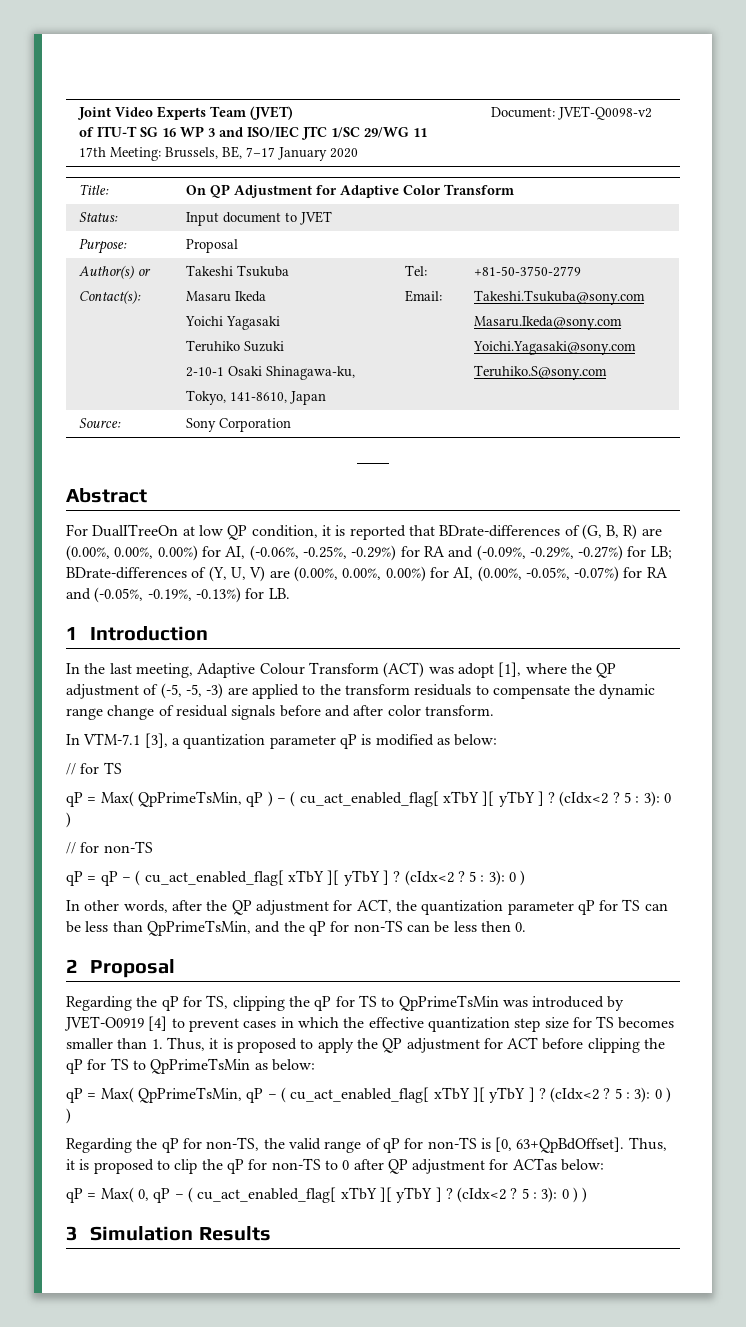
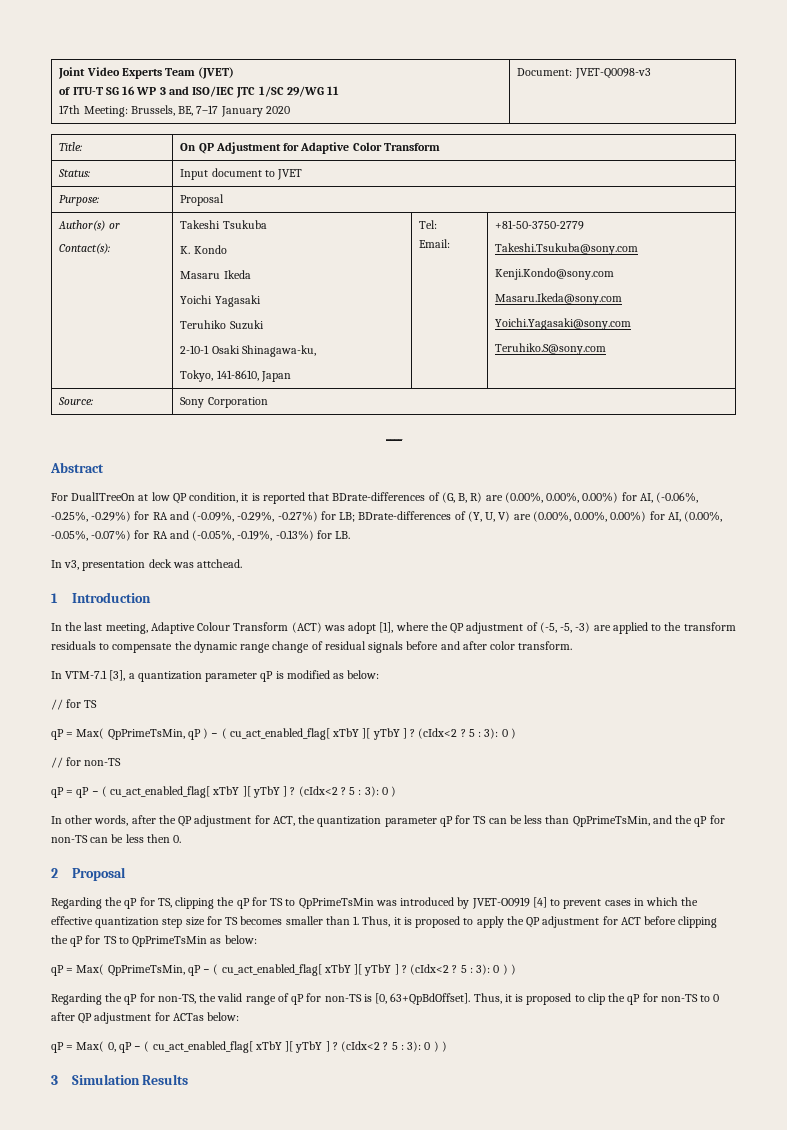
[557,106,652,120] JVET-Q0098-v2 -> [574,68,651,79] JVET-Q0098-v3
(289, 271) none -> [180,245,227,254] // K. Kondo
(645, 297) none -> [495,268,615,280] // Kenji.Kondo@sony.com
(290, 593) none -> [51,559,243,571] // In v3, presentation deck was attchead.

